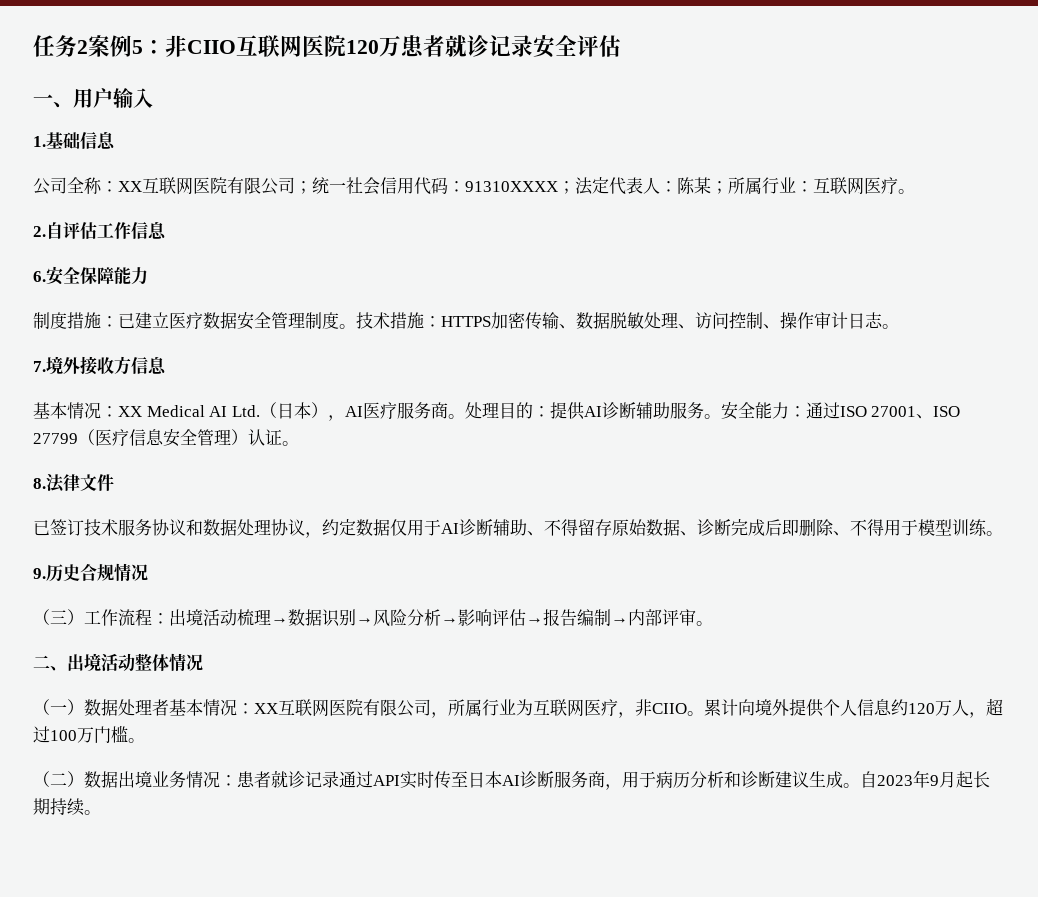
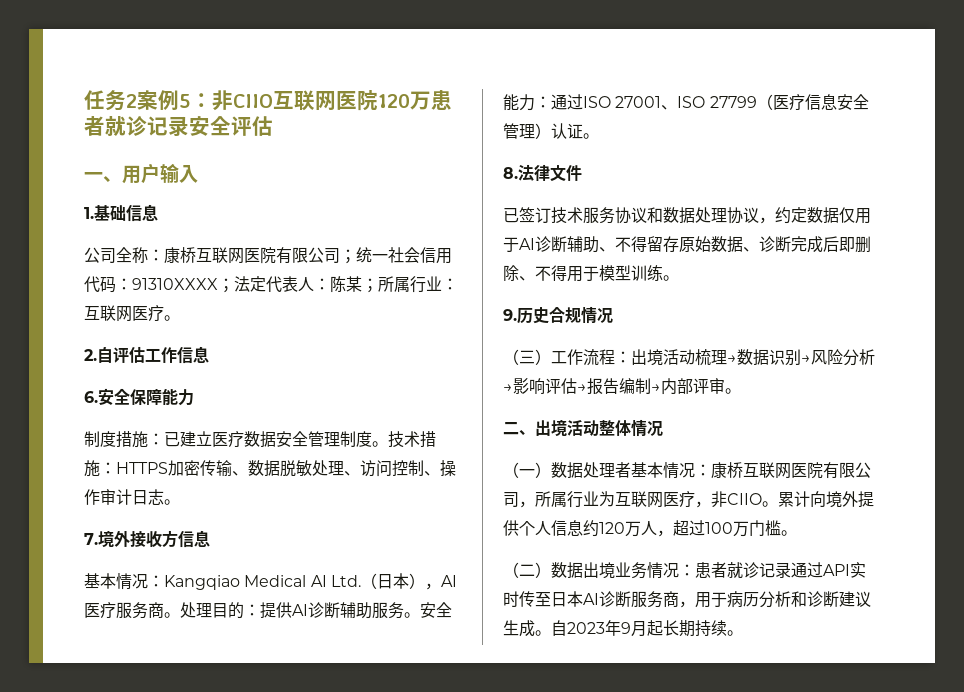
[118,181,142,192] XX -> [164,247,196,264] 康桥
[118,406,142,417] XX -> [164,575,240,590] Kangqiao
[254,703,278,714] XX -> [711,462,743,479] 康桥

